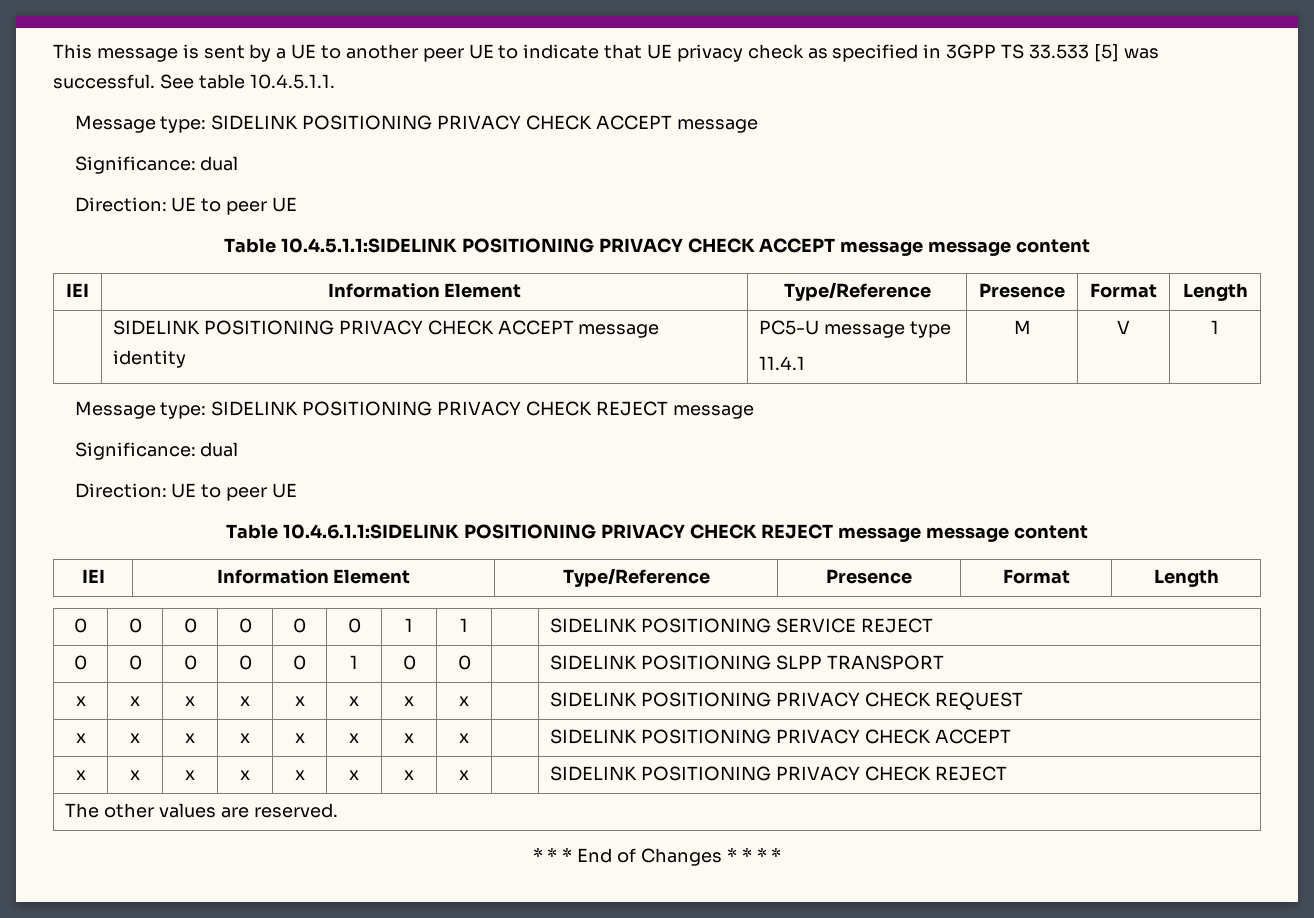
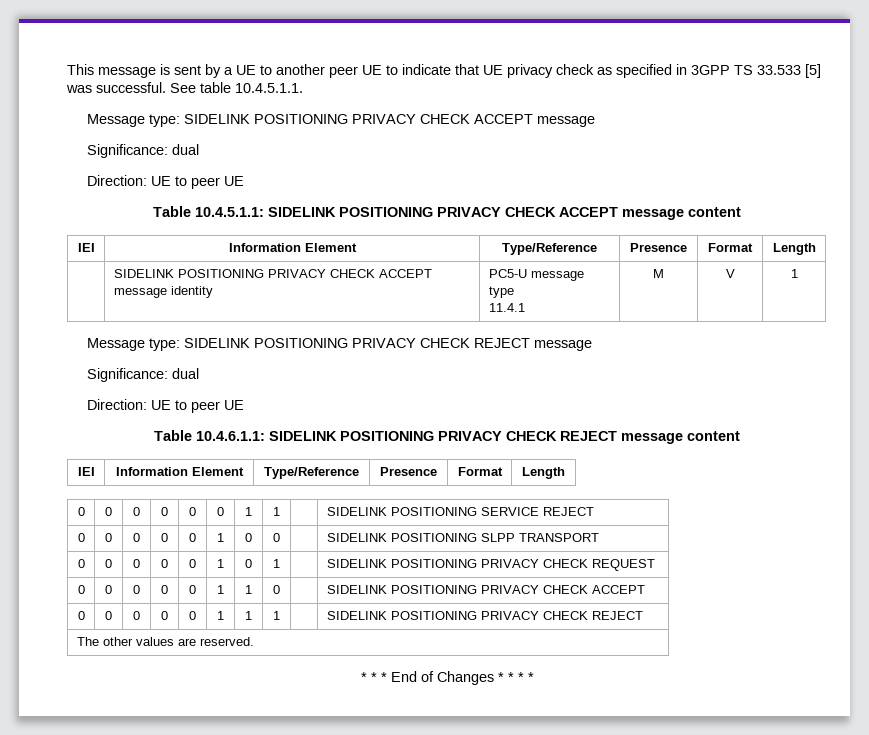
[280,238,1012,256] 10.4.5.1.1:SIDELINK POSITIONING PRIVACY CHECK ACCEPT message message -> [195,207,684,220] 10.4.5.1.1: SIDELINK POSITIONING PRIVACY CHECK ACCEPT message
[282,524,1010,542] 10.4.6.1.1:SIDELINK POSITIONING PRIVACY CHECK REJECT message message -> [196,431,683,444] 10.4.6.1.1: SIDELINK POSITIONING PRIVACY CHECK REJECT message
[75,696,86,706] [130,696,140,706] [185,696,195,706] [240,696,250,706] [294,696,305,706] [349,696,359,706] [404,696,414,706] [459,696,469,706] x | x | x | x | x | x | x | x -> [77,559,85,568] [105,559,112,568] [133,559,140,568] [161,559,168,568] [189,559,196,568] [217,559,224,568] [245,559,252,568] [273,559,280,568] 0 | 0 | 0 | 0 | 0 | 1 | 0 | 1
[75,733,86,743] [130,733,140,743] [185,733,195,743] [240,733,250,743] [294,733,305,743] [349,733,359,743] [404,733,414,743] [459,733,469,743] x | x | x | x | x | x | x | x -> [77,585,85,594] [105,585,112,594] [133,585,140,594] [161,585,168,594] [189,585,196,594] [217,585,224,594] [245,585,252,594] [273,585,280,594] 0 | 0 | 0 | 0 | 0 | 1 | 1 | 0
[75,770,86,780] [130,770,140,780] [185,770,195,780] [240,770,250,780] [294,770,305,780] [349,770,359,780] [404,770,414,780] [459,770,469,780] x | x | x | x | x | x | x | x -> [77,611,85,620] [105,611,112,620] [133,611,140,620] [161,611,168,620] [189,611,196,620] [217,611,224,620] [245,611,252,620] [273,611,280,620] 0 | 0 | 0 | 0 | 0 | 1 | 1 | 1

